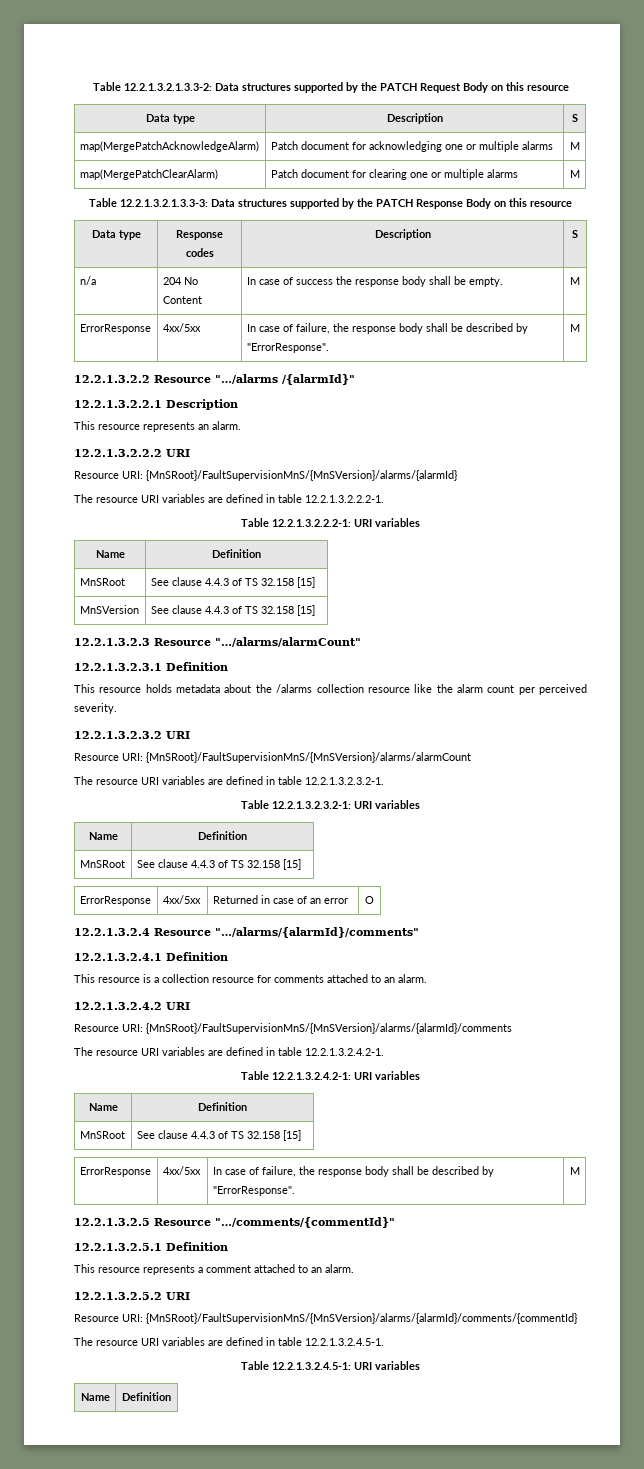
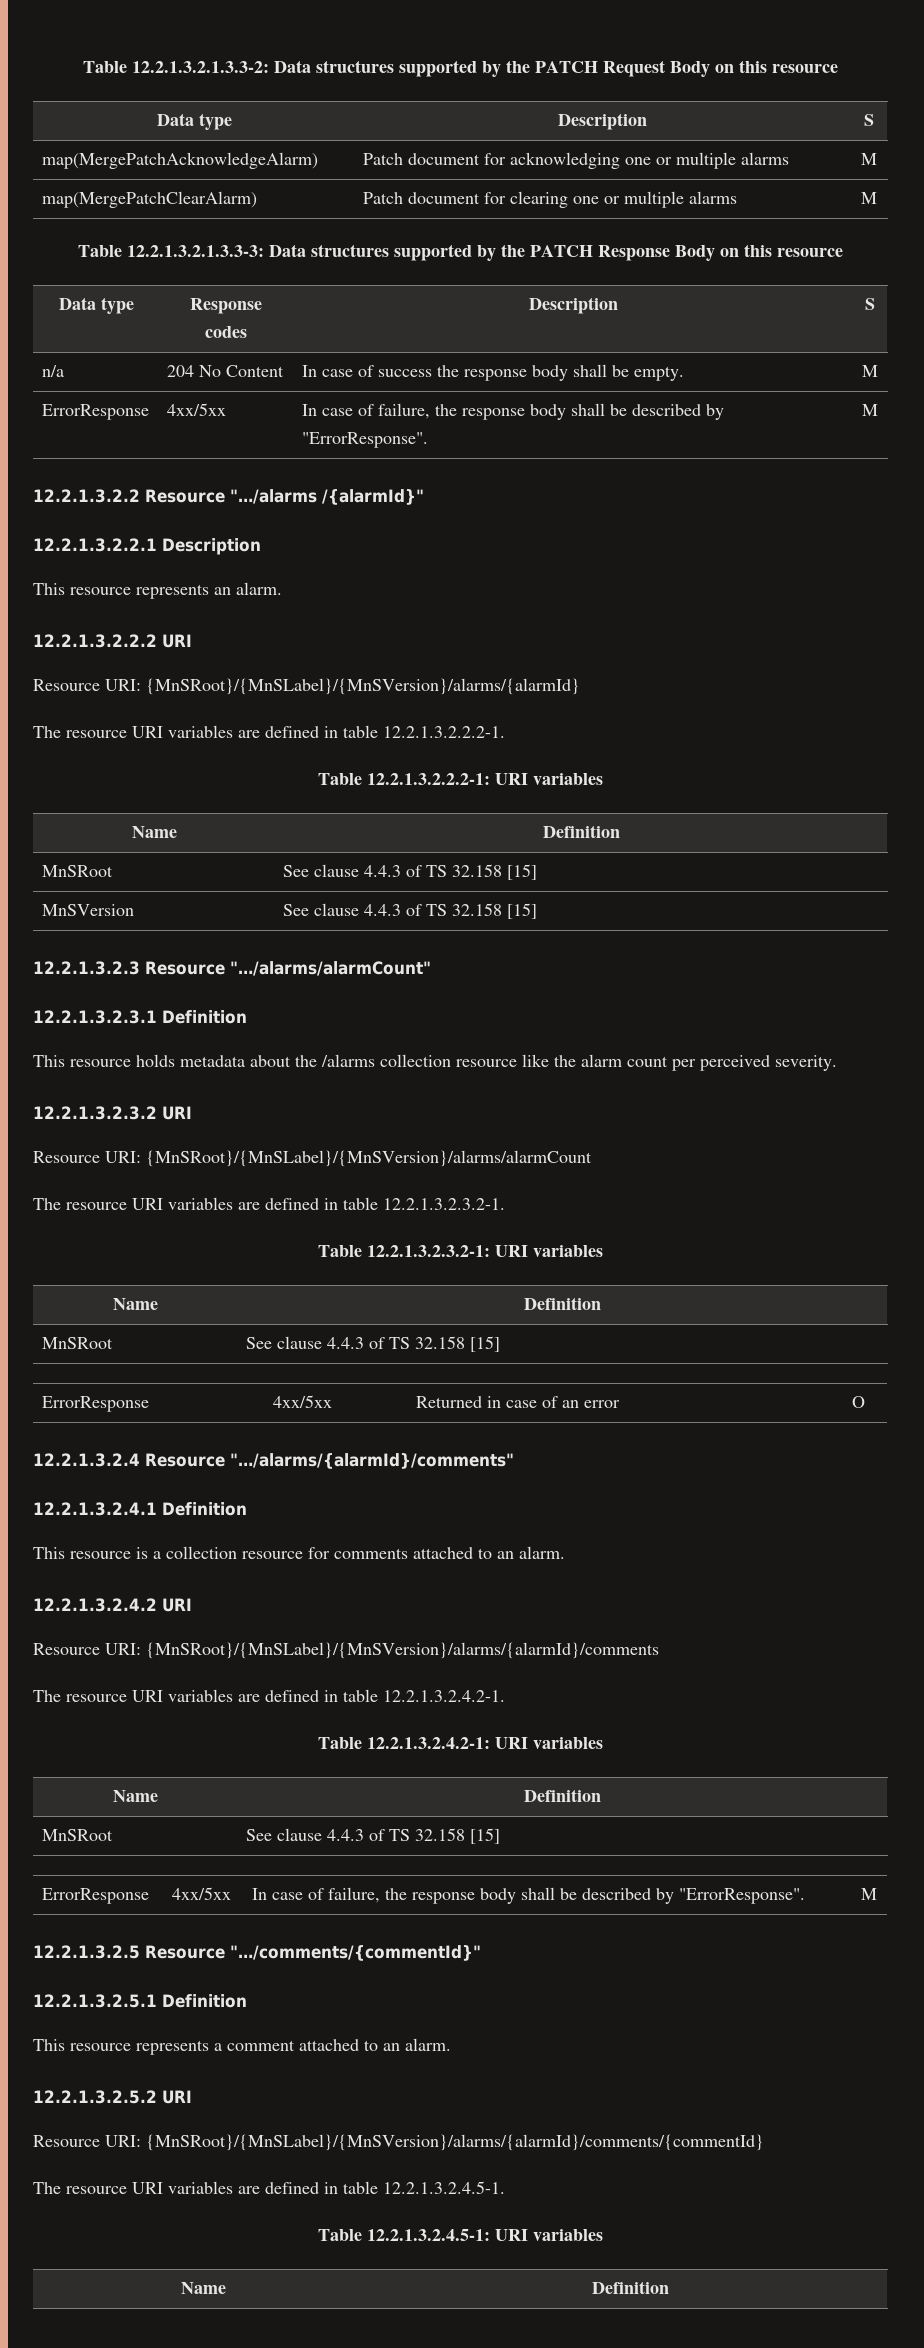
[146,470,457,481] {MnSRoot}/FaultSupervisionMnS/{MnSVersion}/alarms/{alarmId} -> [146,678,580,695] {MnSRoot}/{MnSLabel}/{MnSVersion}/alarms/{alarmId}
[146,752,471,763] {MnSRoot}/FaultSupervisionMnS/{MnSVersion}/alarms/alarmCount -> [146,1150,592,1167] {MnSRoot}/{MnSLabel}/{MnSVersion}/alarms/alarmCount
[146,1023,512,1034] {MnSRoot}/FaultSupervisionMnS/{MnSVersion}/alarms/{alarmId}/comments -> [146,1642,659,1659] {MnSRoot}/{MnSLabel}/{MnSVersion}/alarms/{alarmId}/comments
[146,1313,577,1324] {MnSRoot}/FaultSupervisionMnS/{MnSVersion}/alarms/{alarmId}/comments/{commentId} -> [146,2134,764,2151] {MnSRoot}/{MnSLabel}/{MnSVersion}/alarms/{alarmId}/comments/{commentId}

